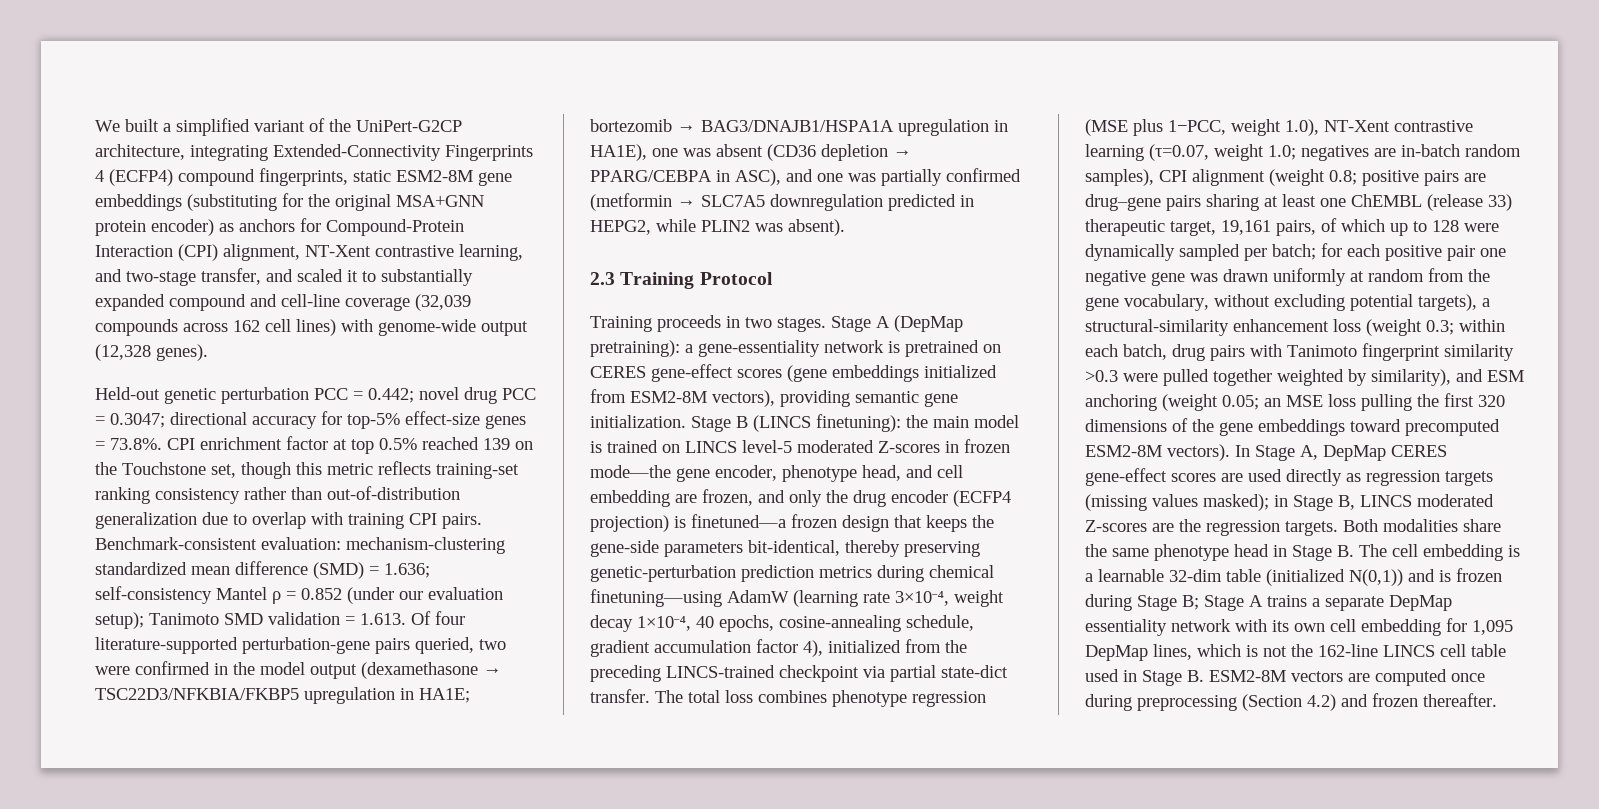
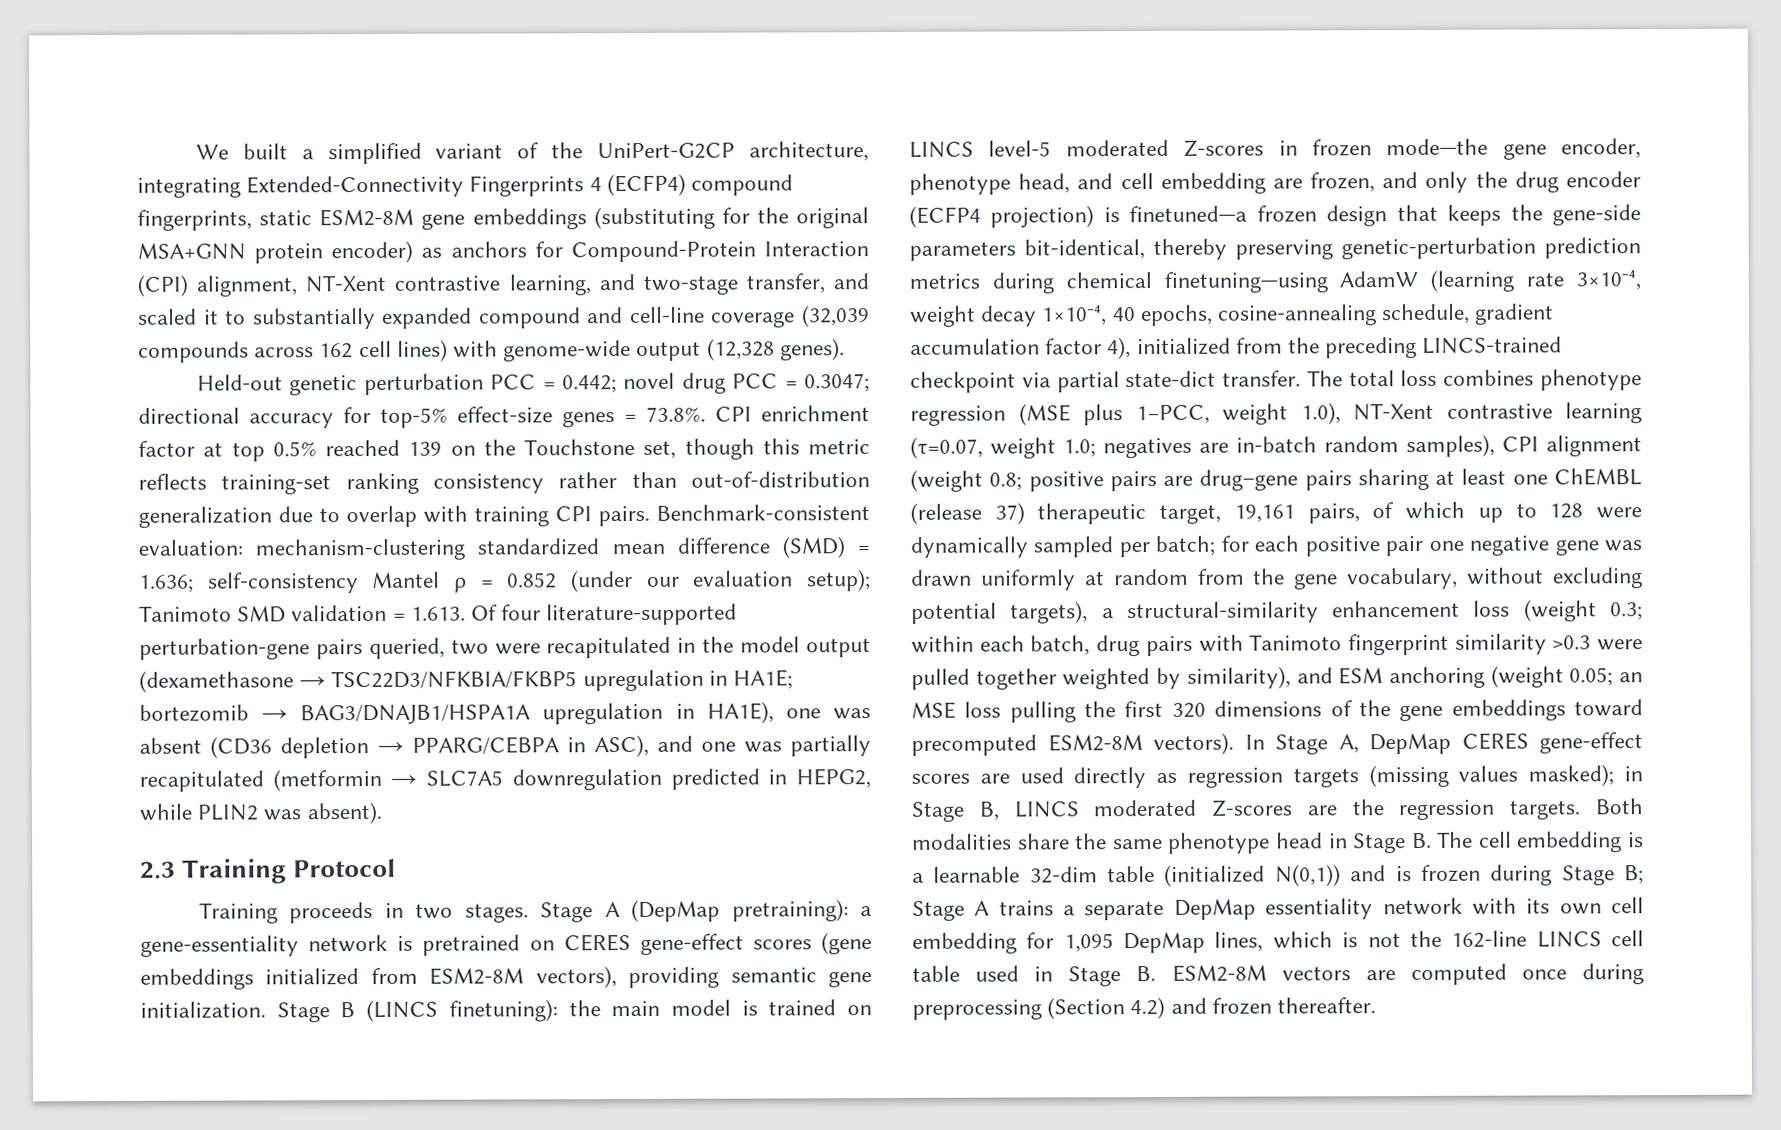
[135,661,210,675] confirmed -> [546,636,672,659] recapitulated
[946,168,1021,182] confirmed -> [139,770,264,792] recapitulated
[1488,194,1512,211] 33) -> [994,502,1025,525] 37)

